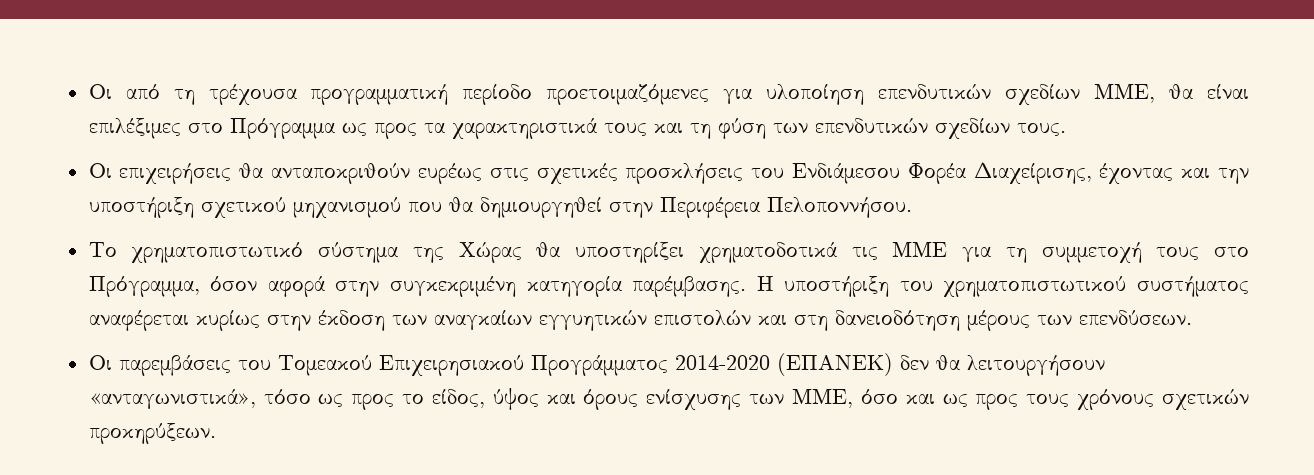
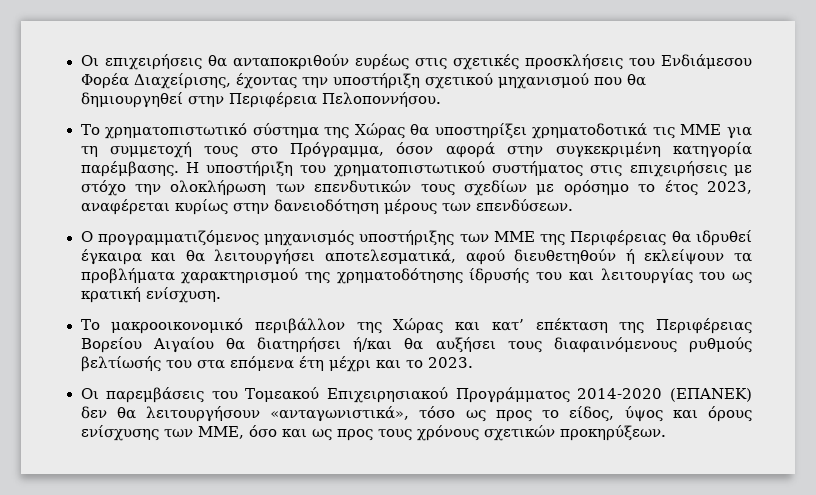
[88,83,1250,105] [88,118,1066,139] [88,163,112,178] Οι από τη τρέχουσα προγραμματική περίοδο προετοιμαζόμενες για υλοποίηση επενδυτικών σχεδίων ΜΜΕ, θα είναι επιλέξιμες στο Πρόγραμμα ως προς τα χαρακτηριστικά τους και τη φύση των επενδυτικών σχεδίων τους. // Οι -> [80,55,99,67] Οι
[1181,168,1211,178] και -> (297, 81) none
[88,310,1192,331] αναφέρεται κυρίως στην έκδοση των αναγκαίων εγγυητικών επιστολών και στη δανειοδότηση μέρους των επενδύσεων. -> [590,161,752,177] [80,180,752,196] [80,199,573,215] [80,230,752,246] [80,249,752,265] [80,268,752,284] [80,287,221,303] [80,318,752,334] [80,337,753,353] [80,356,473,372] στις επιχειρήσεις με στόχο την ολοκλήρωση των επενδυτικών τους σχεδίων με ορόσημο το έτος 2023, αναφέρεται κυρίως στην δανειοδότηση μέρους των επενδύσεων. // Ο προγραμματιζόμενος μηχανισμός υποστήριξης των ΜΜΕ της Περιφέρειας θα ιδρυθεί έγκαιρα και θα λειτουργήσει αποτελεσματικά, αφού διευθετηθούν ή εκλείψουν τα προβλήματα χαρακτηρισμού της χρηματοδότησης ίδρυσής του και λειτουργίας του ως κρατική ενίσχυση. // Το μακροοικονομικό περιβάλλον της Χώρας και κατ’ επέκταση της Περιφέρειας Βορείου Αιγαίου θα διατηρήσει ή/και θα αυξήσει τους διαφαινόμενους ρυθμούς βελτίωσής του στα επόμενα έτη μέχρι και το 2023.

